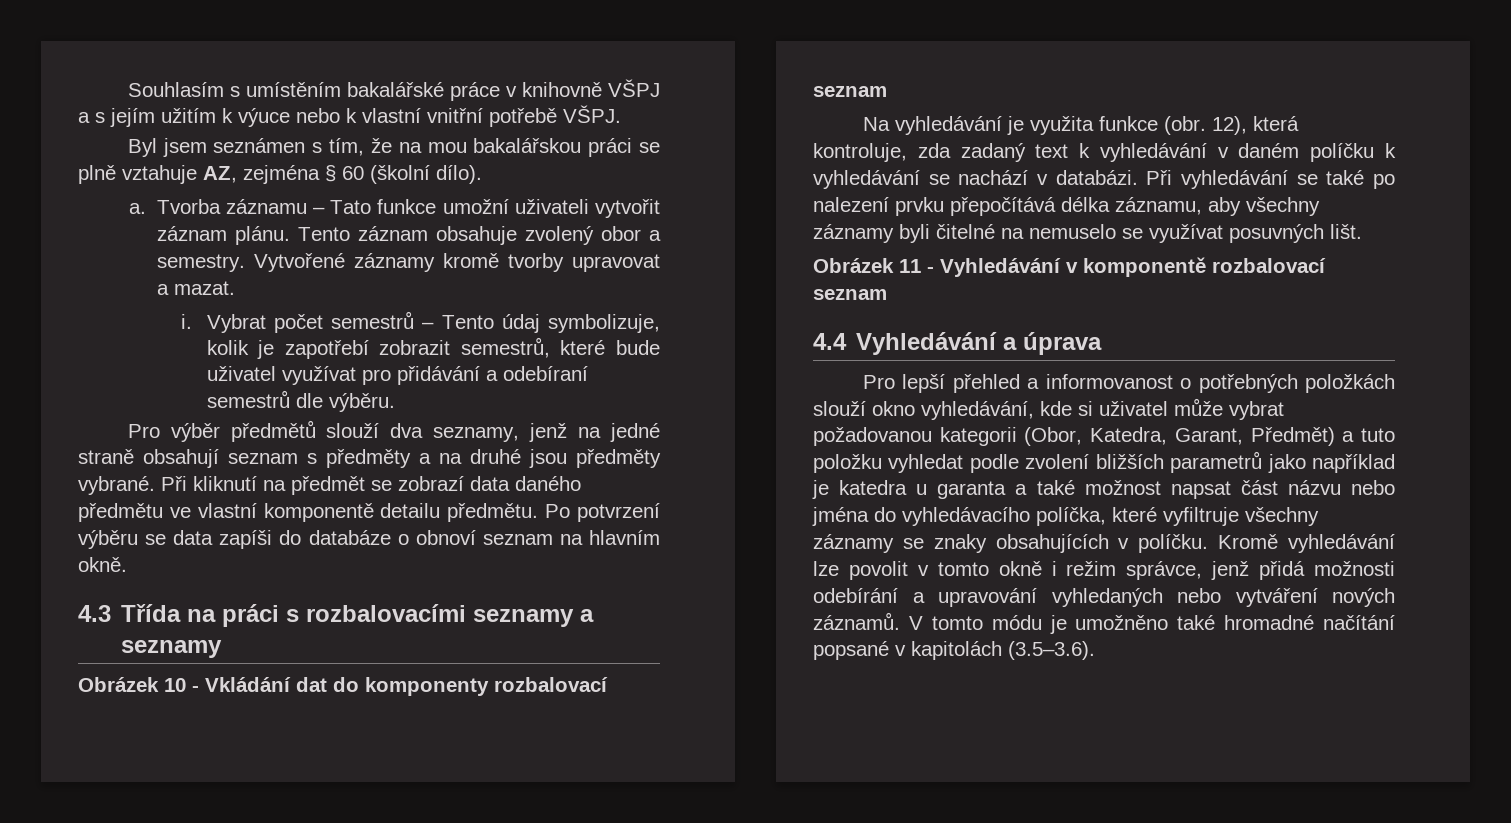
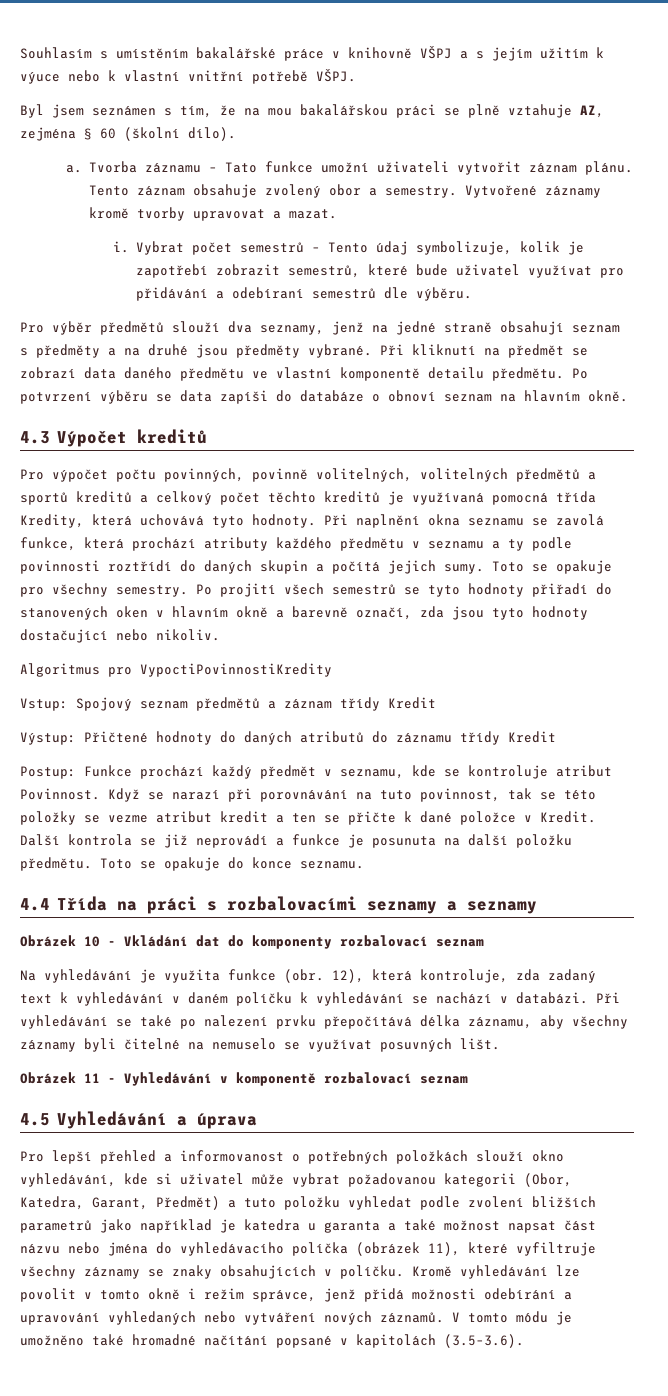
(111, 613) none -> [56,429,207,447] [20,468,596,482] [20,491,596,505] [20,514,604,528] [20,537,572,551] [20,560,612,574] [20,583,612,597] [20,606,588,620] [20,629,220,643] [20,663,332,677] [20,697,436,711] [20,731,556,745] [20,765,612,779] [20,788,596,802] [20,811,596,825] [20,834,572,848] [20,857,364,871] [20,898,50,911] Výpočet kreditů // Pro výpočet počtu povinných, povinně volitelných, volitelných předmětů a sportů kreditů a celkový počet těchto kreditů je využívaná pomocná třída Kredity, která uchovává tyto hodnoty. Při naplnění okna seznamu se zavolá funkce, která prochází atributy každého předmětu v seznamu a ty podle povinnosti roztřídí do daných skupin a počítá jejich sumy. Toto se opakuje pro všechny semestry. Po projití všech semestrů se tyto hodnoty přiřadí do stanovených oken v hlavním okně a barevně označí, zda jsou tyto hodnoty dostačující nebo nikoliv. // Algoritmus pro VypoctiPovinnostiKredity // Vstup: Spojový seznam předmětů a záznam třídy Kredit // Výstup: Přičtené hodnoty do daných atributů do záznamu třídy Kredit // Postup: Funkce prochází každý předmět v seznamu, kde se kontroluje atribut Povinnost. Když se narazí při porovnávání na tuto povinnost, tak se této položky se vezme atribut kredit a ten se přičte k dané položce v Kredit. Další kontrola se již neprovádí a funkce je posunuta na další položku předmětu. Toto se opakuje do konce seznamu. // 4.4
[813,333,847,350] 4.4 -> [20,1113,50,1126] 4.5
[1036,507,1106,526] políčka, -> [292,1242,460,1256] políčka (obrázek 11),

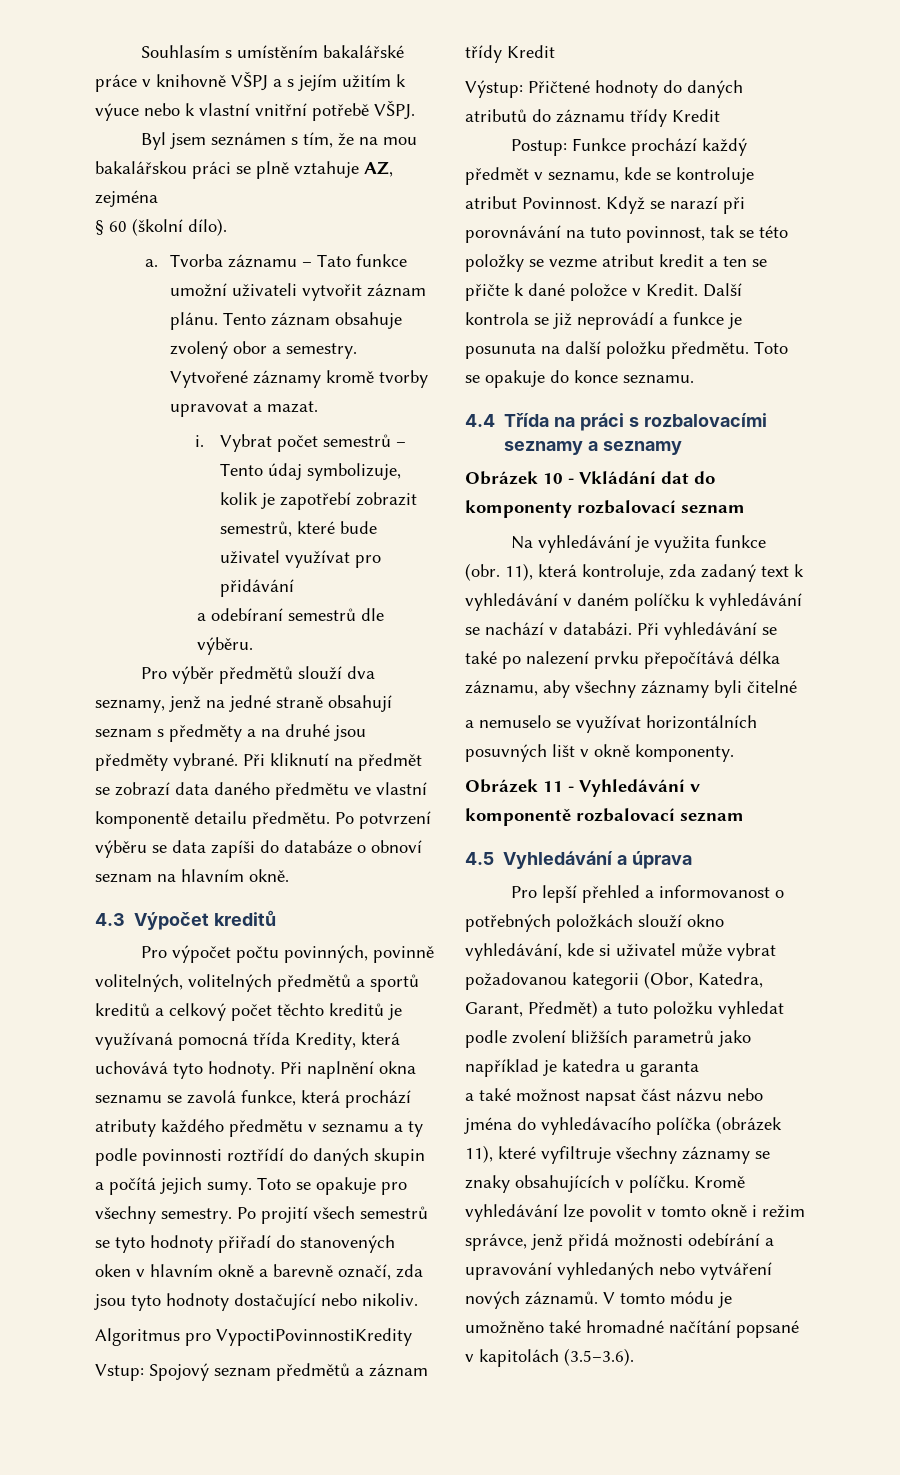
(76, 134) none -> (158, 198) //
(208, 294) none -> (294, 588) //
[332,969,364,983] 12), -> [505,563,533,581] 11),
[188,1042,204,1050] na -> [465,720,474,728] // a
[380,1038,500,1052] posuvných lišt. -> [646,715,757,729] [465,744,734,762] horizontálních posuvných lišt v okně komponenty.
(380, 1227) none -> (699, 1069) //

